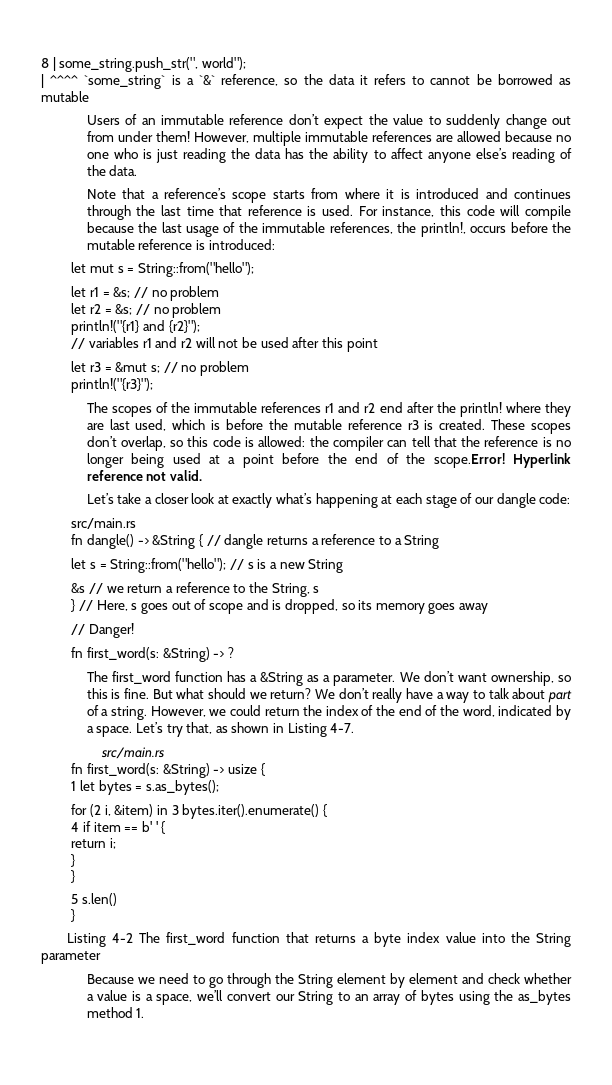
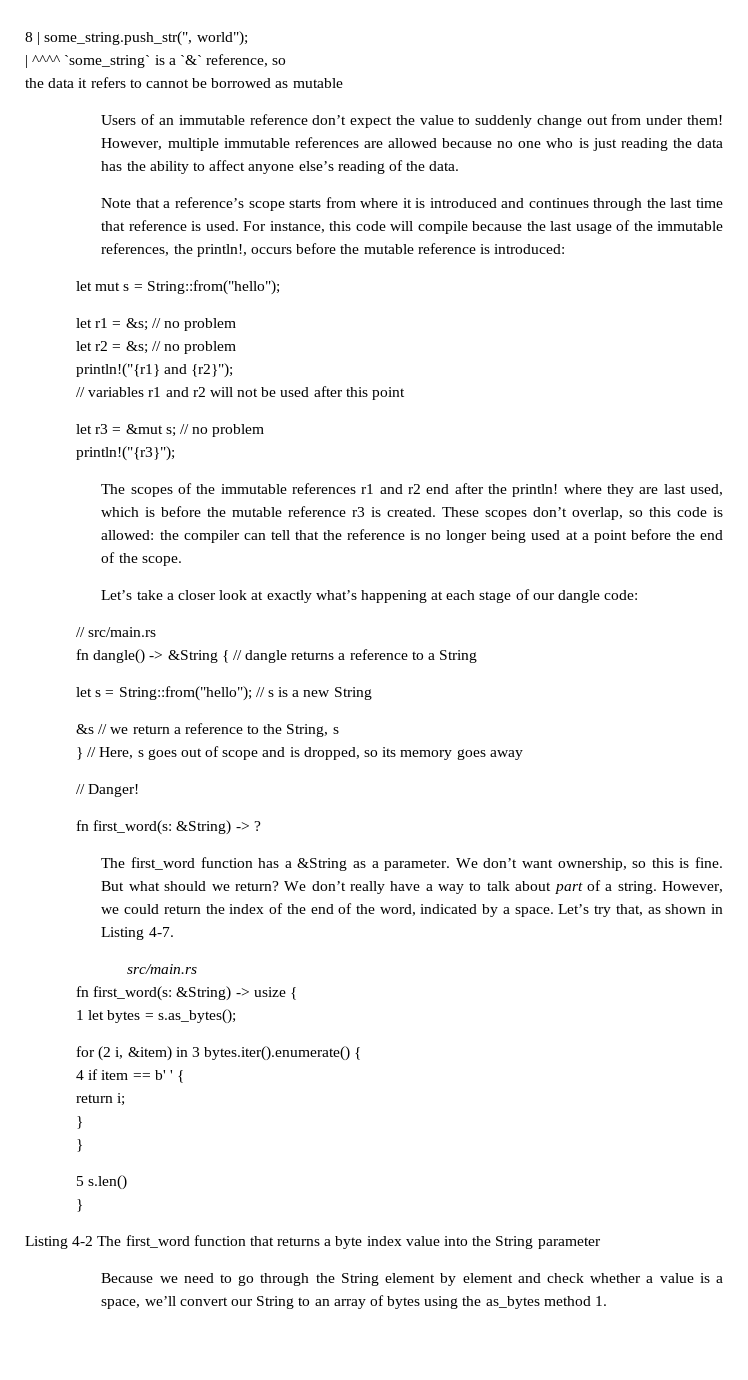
(298, 81) none -> (287, 61) //
[433,453,572,468] [86,470,202,481] scope.Error! Hyperlink reference not valid. -> [141,556,182,566] scope.
(571, 498) none -> [75,627,85,637] //

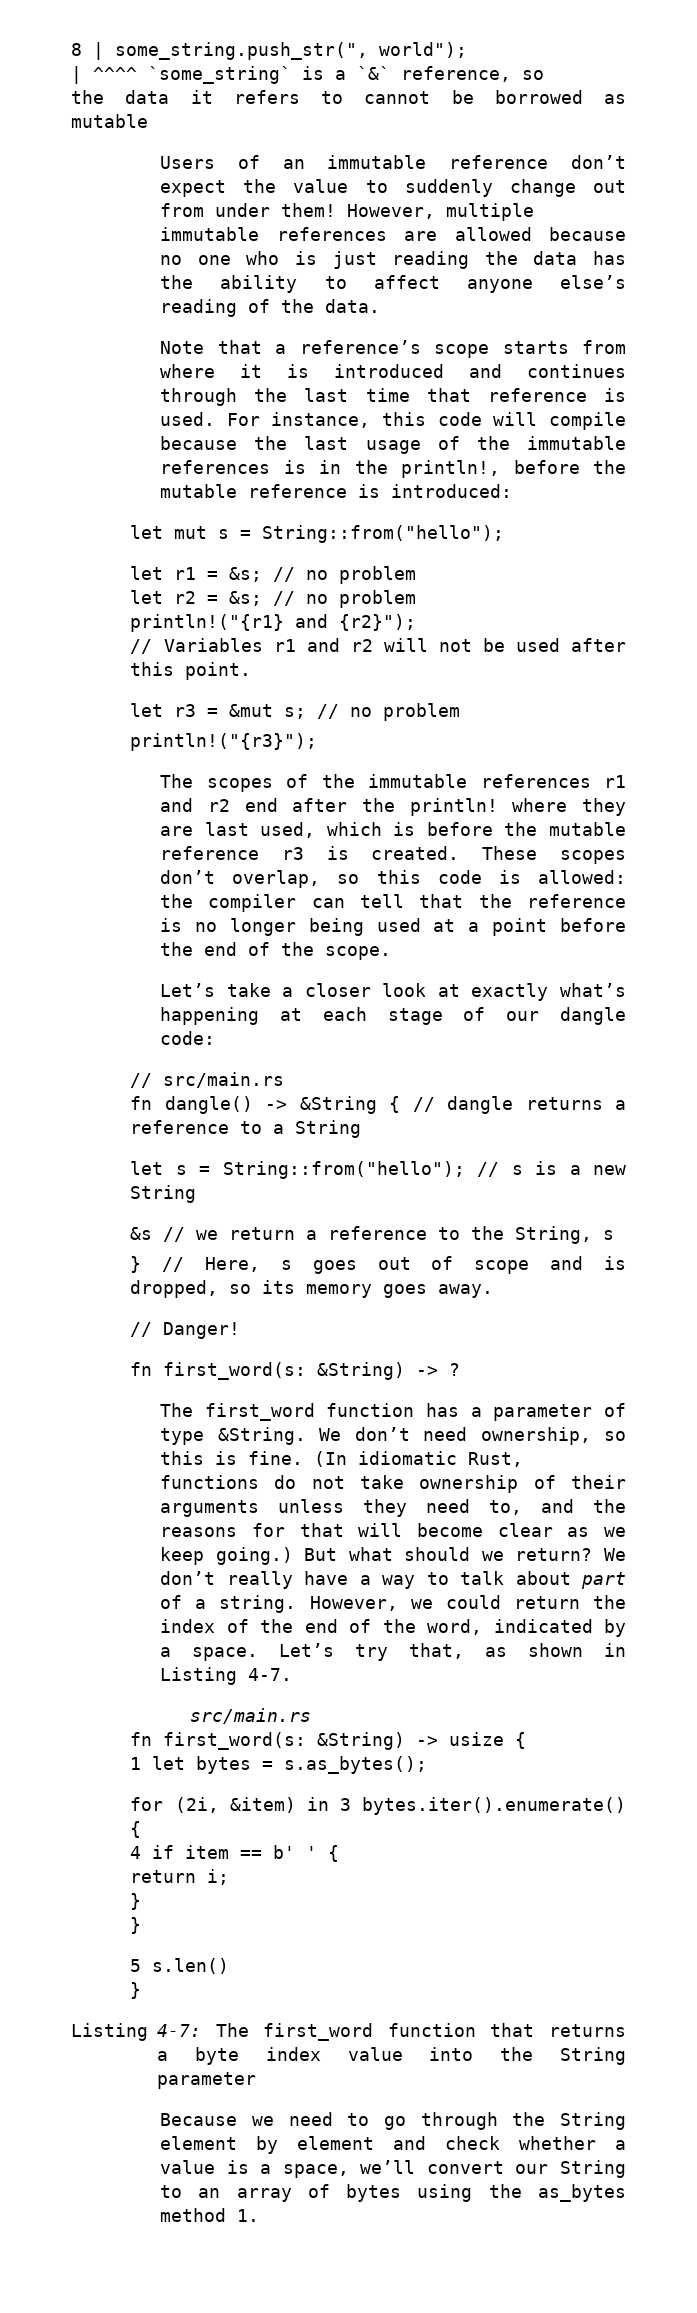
[101,243,170,256] references, -> [160,460,342,474] references is in
[250,247,292,254] occurs -> (501, 469) none
[88,387,145,397] variables -> [163,638,263,652] Variables
[371,387,405,400] point -> [185,662,252,680] point.
[489,750,523,760] away -> [438,1284,494,1298] away.
[297,858,554,871] &String as a parameter. We don’t want -> [493,1403,627,1421] [160,1427,468,1445] parameter of type &String. We don’t need
(723, 862) none -> [314,1451,524,1467] [160,1475,626,1493] [160,1499,626,1517] [160,1523,626,1537] [160,1547,293,1565] (In idiomatic Rust, functions do not take ownership of their arguments unless they need to, and the reasons for that will become clear as we keep going.)
[98,1046,124,1061] (2 i, -> [174,1797,219,1813] (2i,
[72,1236,94,1246] 4-2 -> [157,2024,201,2037] 4-7:

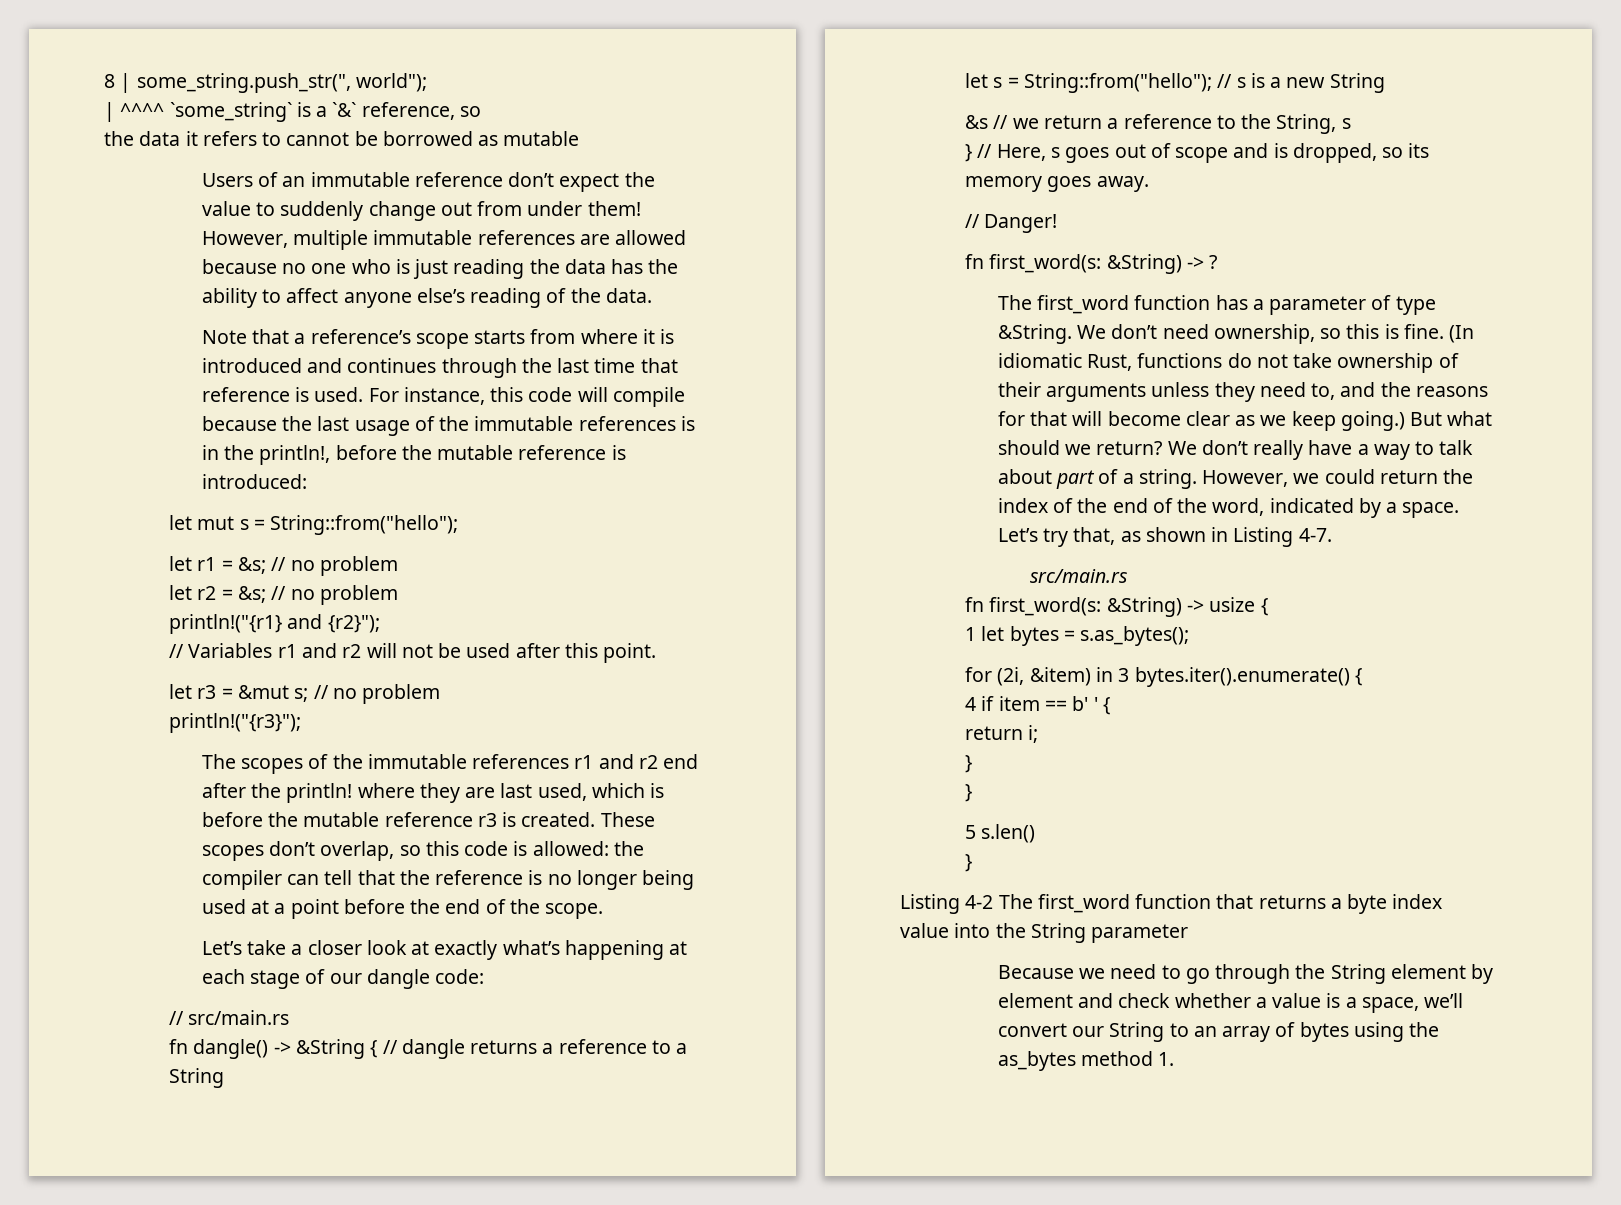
[157,2024,201,2037] 4-7: -> [965,895,994,909] 4-2

